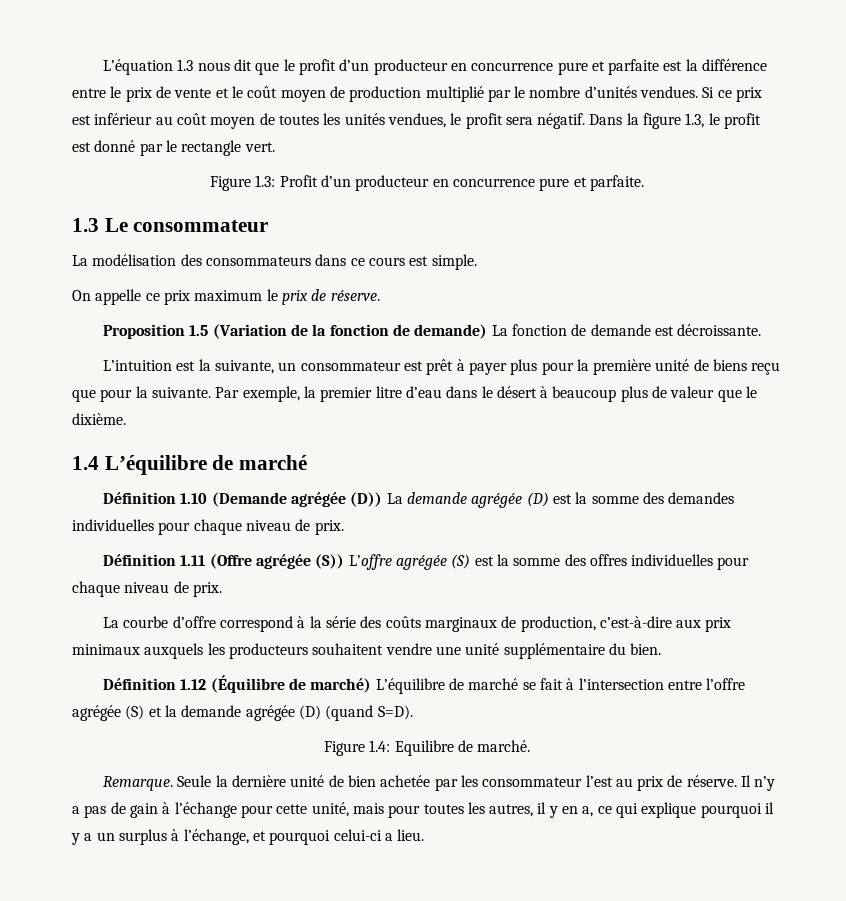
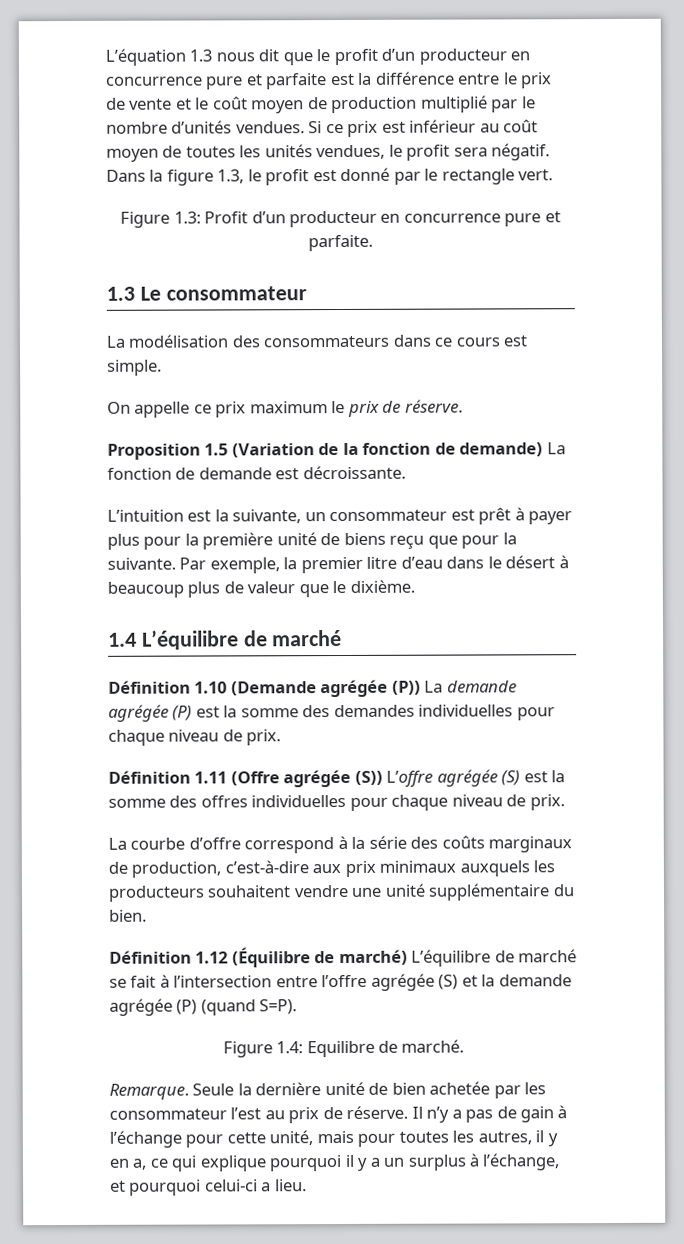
[350,492,383,507] (D)) -> [391,680,421,695] (P))
[526,492,549,507] (D) -> [172,705,193,721] (P)
[298,705,413,721] (D) (quand S=D). -> [176,999,298,1016] (P) (quand S=P).

